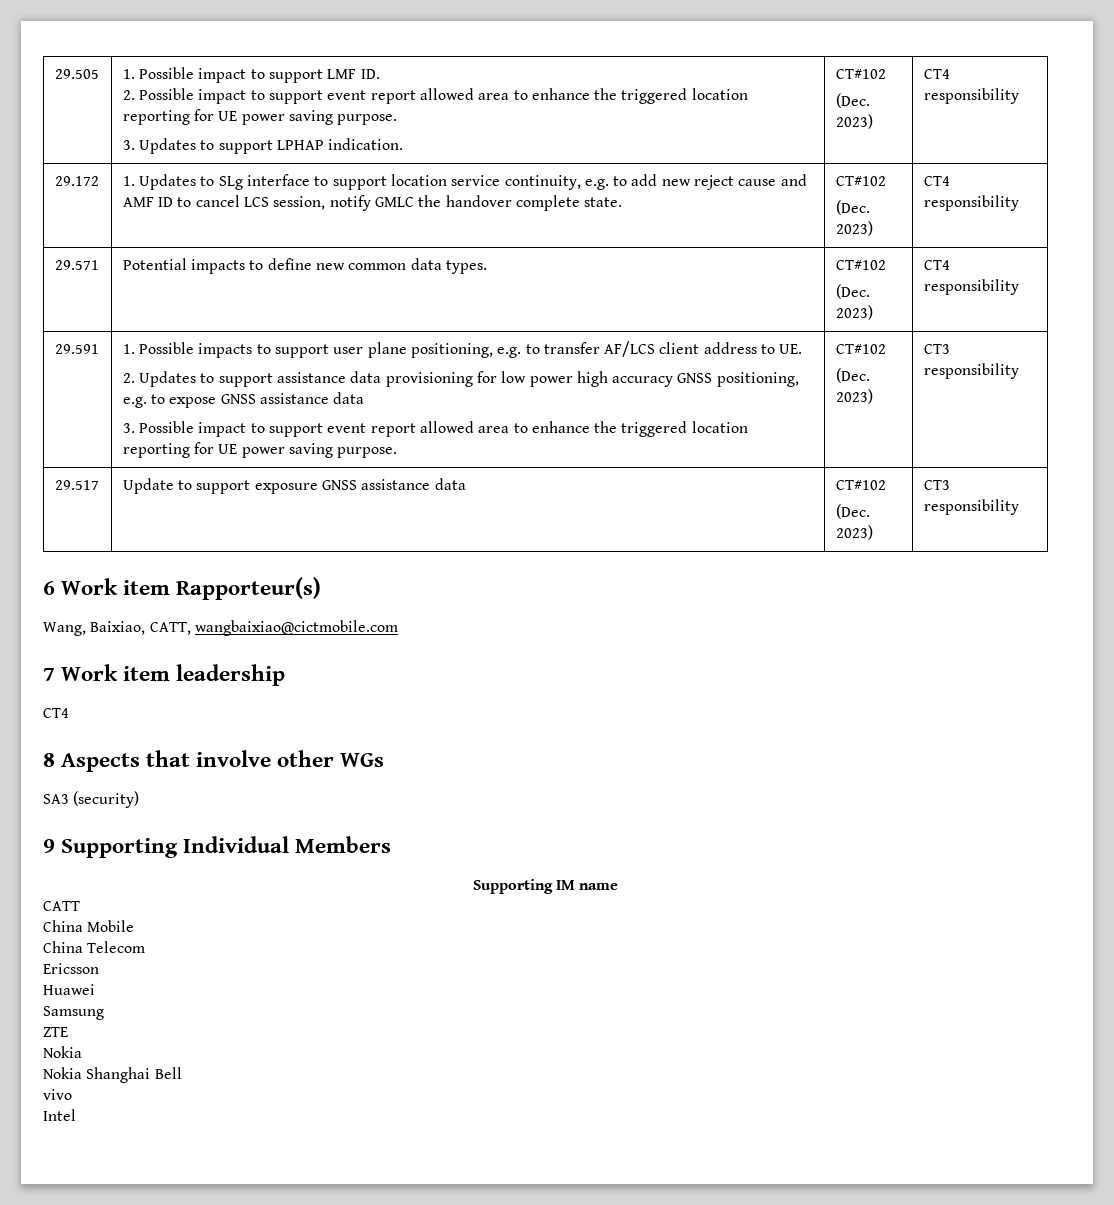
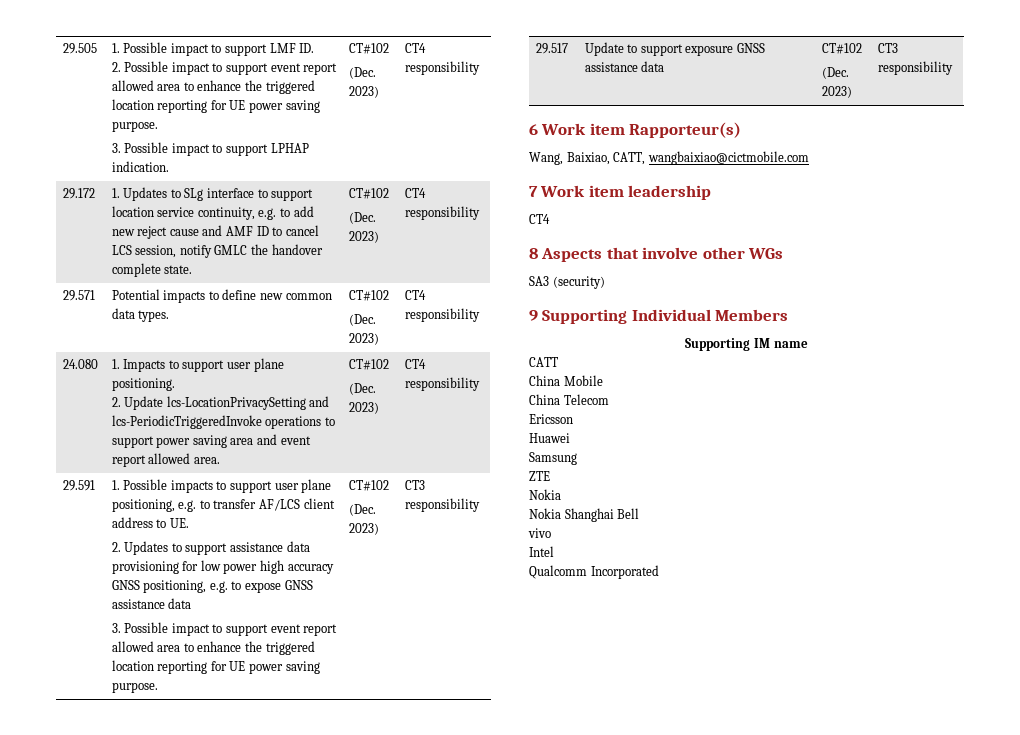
[138,138,196,154] Updates -> [124,142,210,156] Possible impact
(1019, 287) none -> [62,359,98,369] [111,358,284,372] [111,378,175,391] [111,396,330,410] [111,415,335,429] [111,434,311,448] [111,453,220,467] [348,359,389,370] [348,383,376,395] [348,402,379,414] [404,359,426,369] [404,377,480,391] // 24.080 | 1. Impacts to support user plane positioning. // 2. Update lcs-LocationPrivacySetting and lcs-PeriodicTriggeredInvoke operations to support power saving area and event report allowed area. | CT#102 // (Dec. 2023) | CT4 responsibility
(76, 1115) none -> [529,565,659,579] // Qualcomm Incorporated

